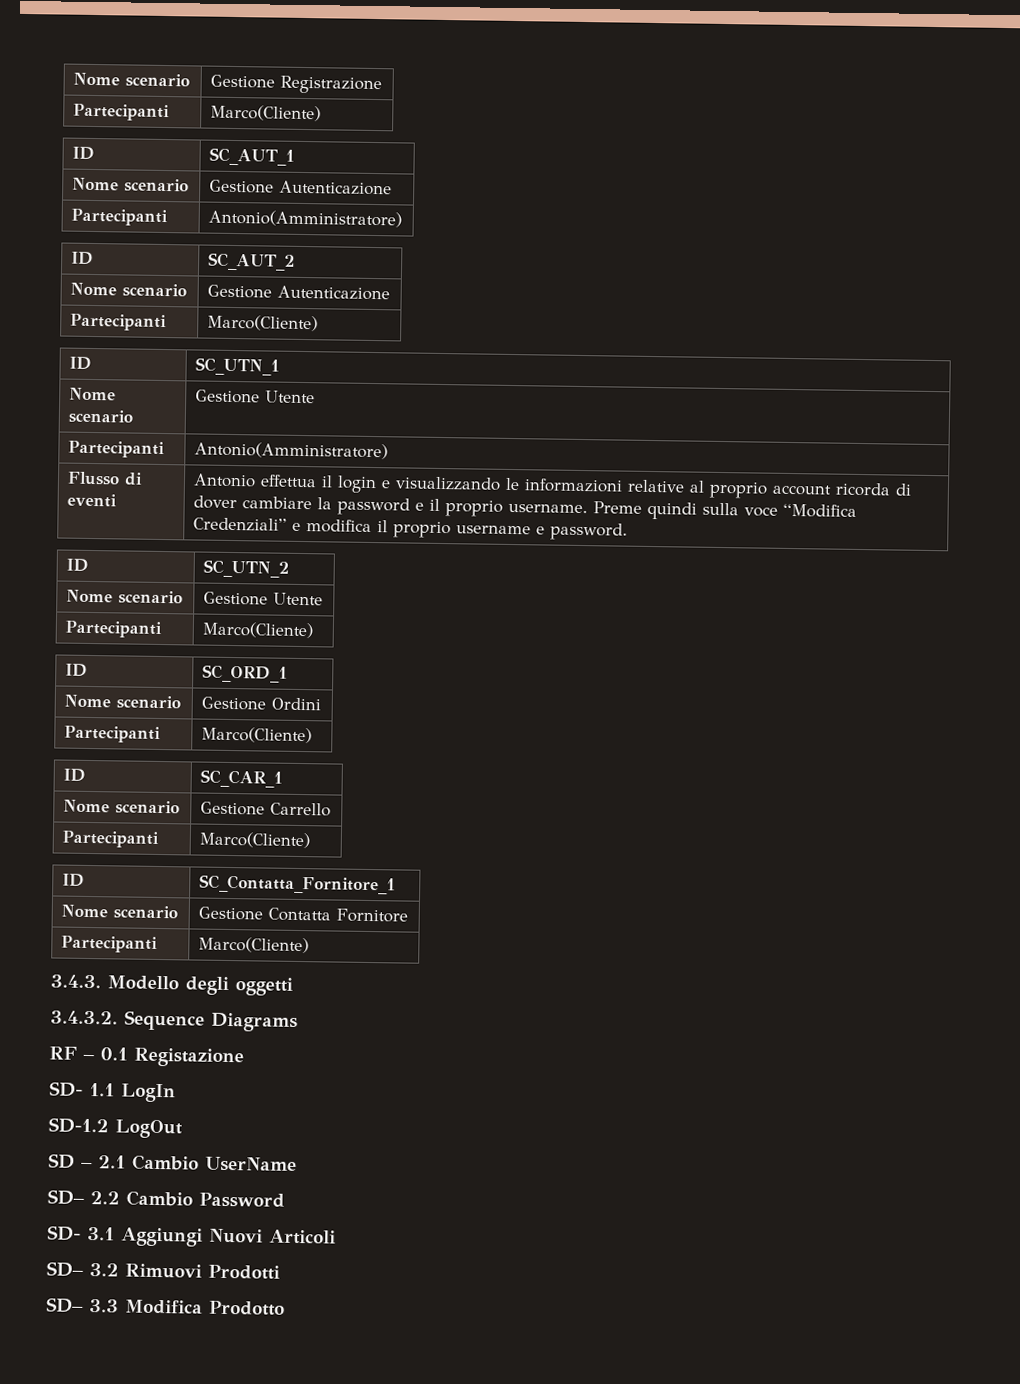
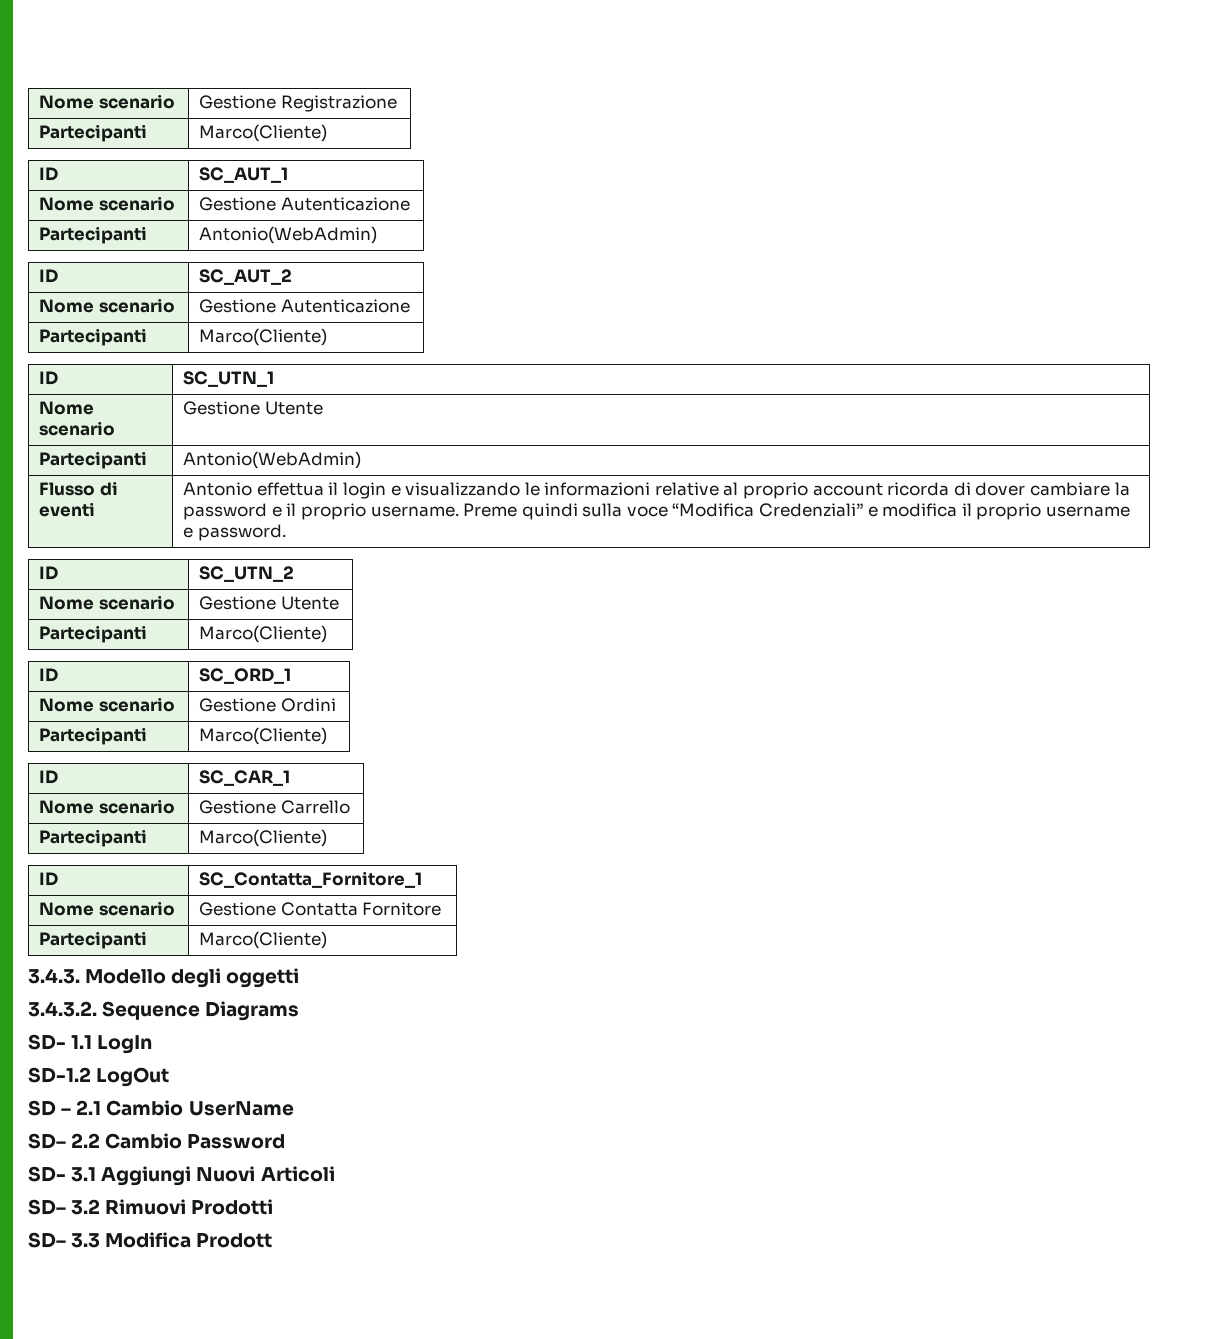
[208,209,403,228] Antonio(Amministratore) -> [199,226,378,244] Antonio(WebAdmin)
[194,441,389,460] Antonio(Amministratore) -> [183,451,362,469] Antonio(WebAdmin)
[49,1046,244,1068] // RF – 0.1 Registazione -> (300, 1011) none
[209,1300,285,1316] Prodotto -> [196,1233,273,1248] Prodott

